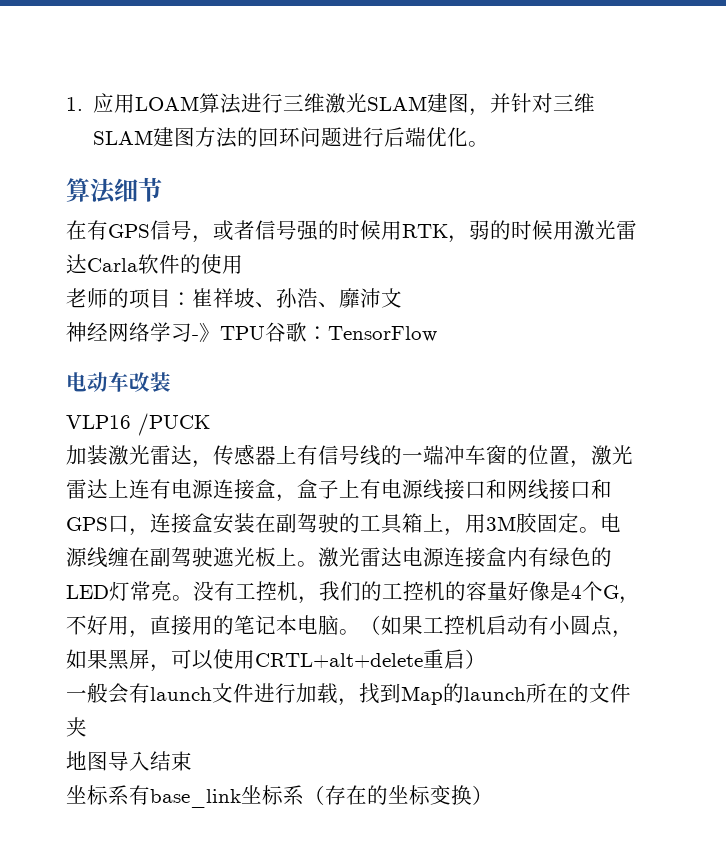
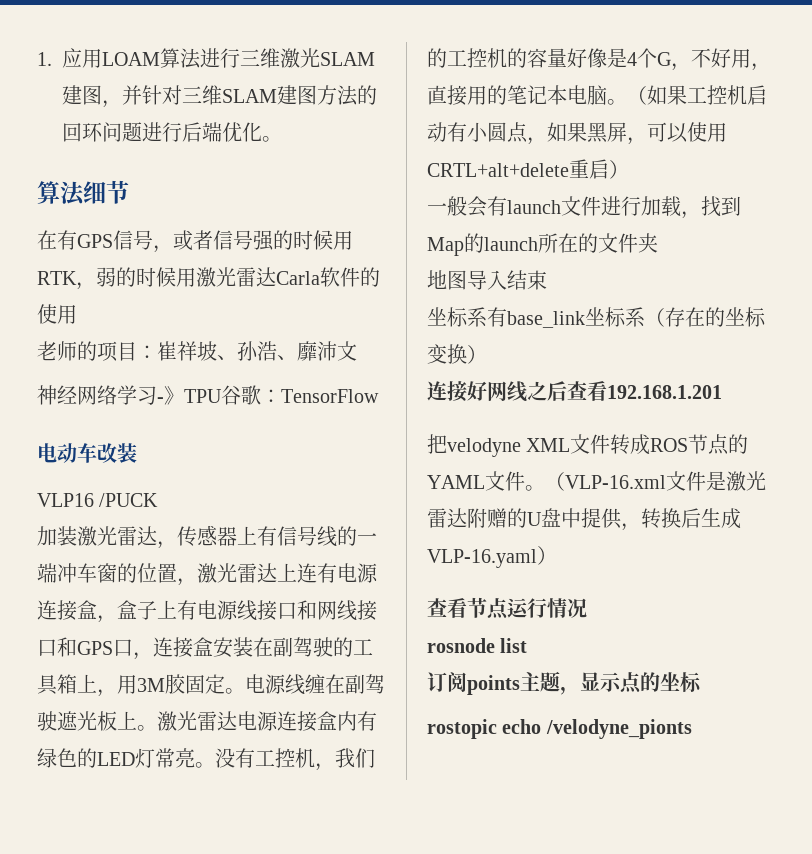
(493, 795) none -> [427,381,722,402] [427,434,749,457] [427,471,766,491] [427,508,741,531] [427,546,557,568] [427,597,587,620] [427,638,528,653] [427,671,702,695] [427,719,692,739] // 连接好网线之后查看192.168.1.201 // 把velodyne XML文件转成ROS节点的YAML文件。（VLP-16.xml文件是激光雷达附赠的U盘中提供，转换后生成VLP-16.yaml） // 查看节点运行情况 // rosnode list // 订阅points主题，显示点的坐标 // rostopic echo /velodyne_pionts

